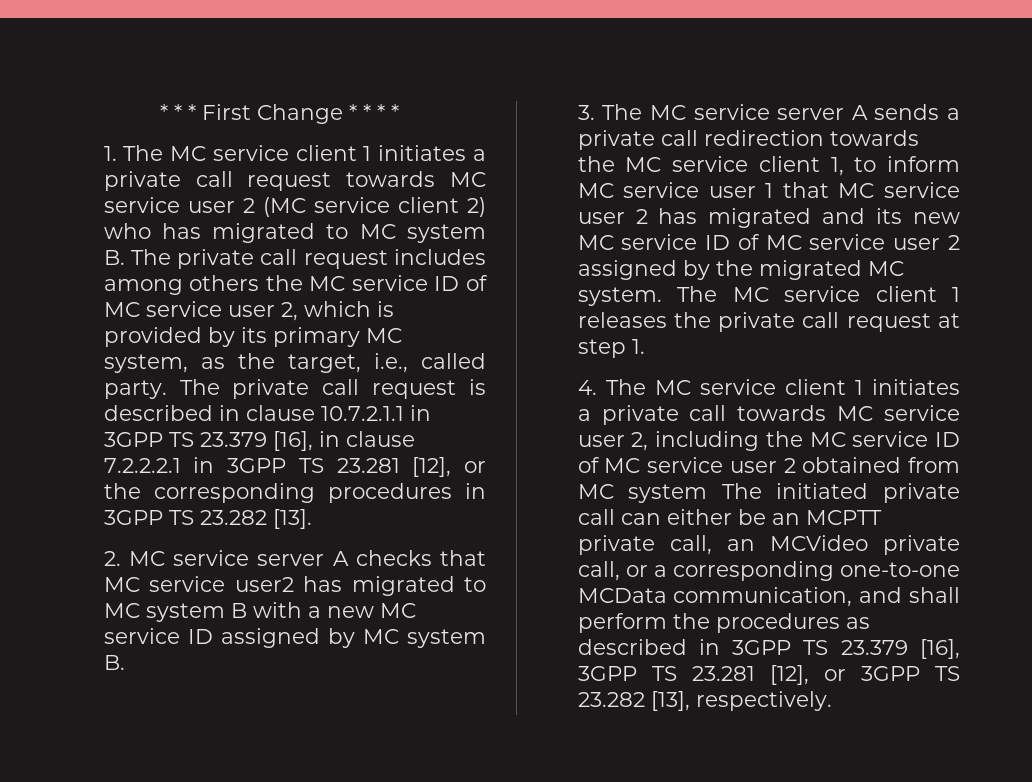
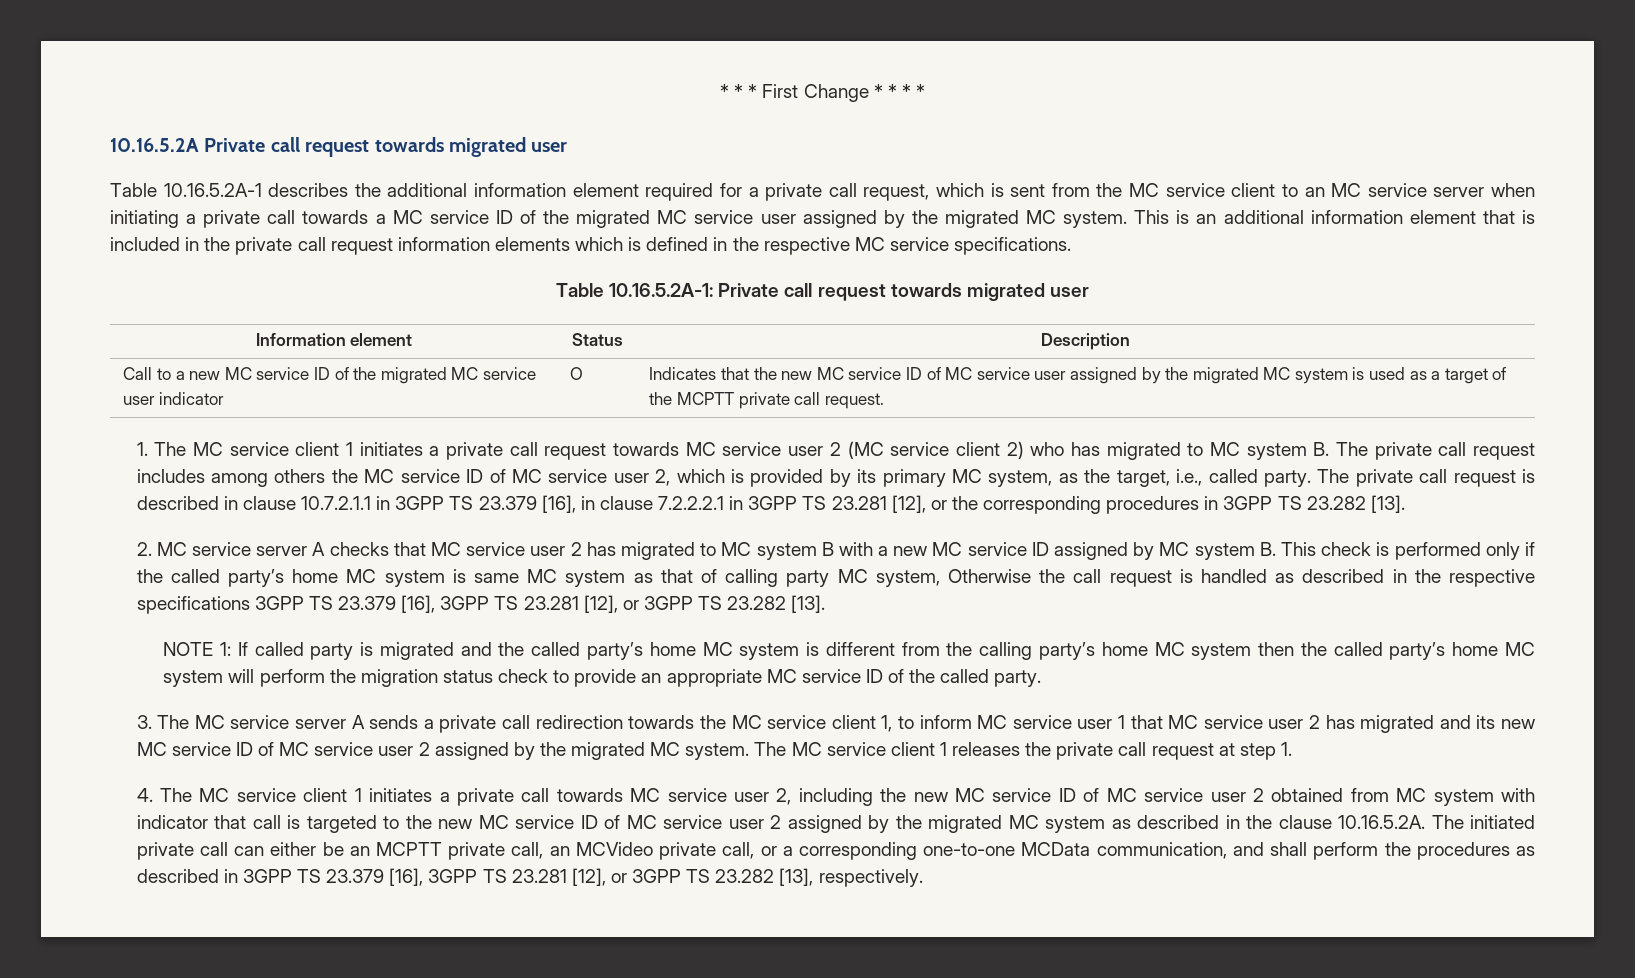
(399, 112) none -> [110,137,568,157] [110,183,1535,201] [110,210,1536,228] [110,237,1072,255] [556,283,1089,301] [255,333,413,346] [571,333,623,346] [1041,333,1130,350] [123,367,536,384] [123,392,225,405] [570,367,584,380] [649,367,1507,384] [649,392,884,409] // 10.16.5.2A Private call request towards migrated user // Table 10.16.5.2A-1 describes the additional information element required for a private call request, which is sent from the MC service client to an MC service server when initiating a private call towards a MC service ID of the migrated MC service user assigned by the migrated MC system. This is an additional information element that is included in the private call request information elements which is defined in the respective MC service specifications. // Table 10.16.5.2A-1: Private call request towards migrated user // Information element | Status | Description // Call to a new MC service ID of the migrated MC service user indicator | O | Indicates that the new MC service ID of MC service user assigned by the migrated MC system is used as a target of the MCPTT private call request.
[234,577,294,592] user2 -> [530,542,582,556] user 2
(125, 662) none -> [1281,542,1536,560] [136,569,1535,587] [136,595,826,614] [163,642,1535,660] [163,669,1042,687] This check is performed only if the called party’s home MC system is same MC system as that of calling party MC system, Otherwise the call request is handled as described in the respective specifications 3GPP TS 23.379 [16], 3GPP TS 23.281 [12], or 3GPP TS 23.282 [13]. // NOTE 1: If called party is migrated and the called party’s home MC system is different from the calling party’s home MC system then the called party’s home MC system will perform the migration status check to provide an appropriate MC service ID of the called party.
(803, 439) none -> [913,792,948,802] new
(708, 493) none -> [1500,788,1535,802] [136,815,1426,833] with indicator that call is targeted to the new MC service ID of MC service user 2 assigned by the migrated MC system as described in the clause 10.16.5.2A.

